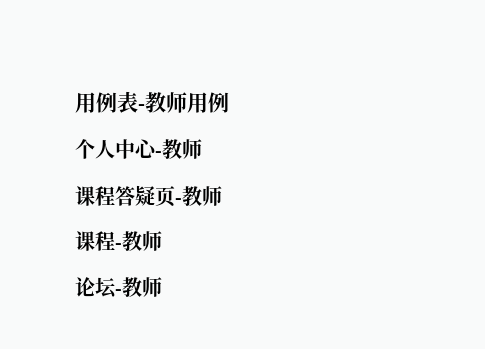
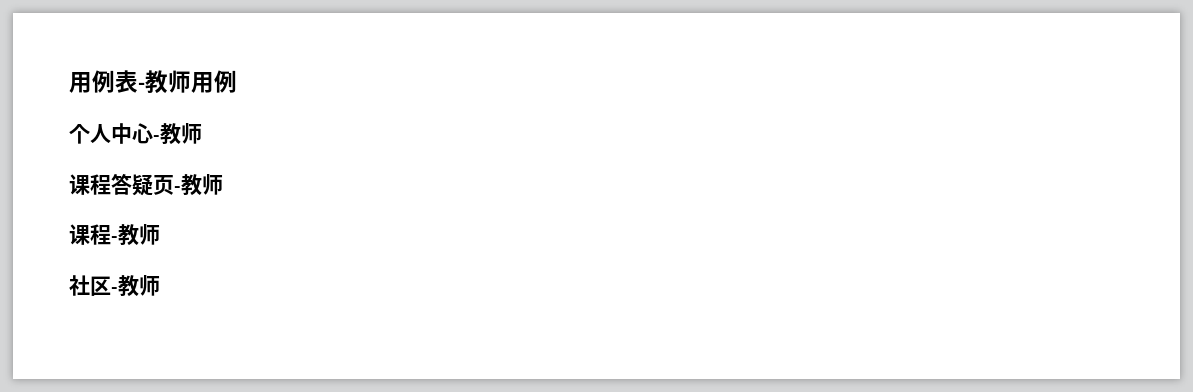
[75,277,117,299] 论坛 -> [69,275,111,296] 社区

